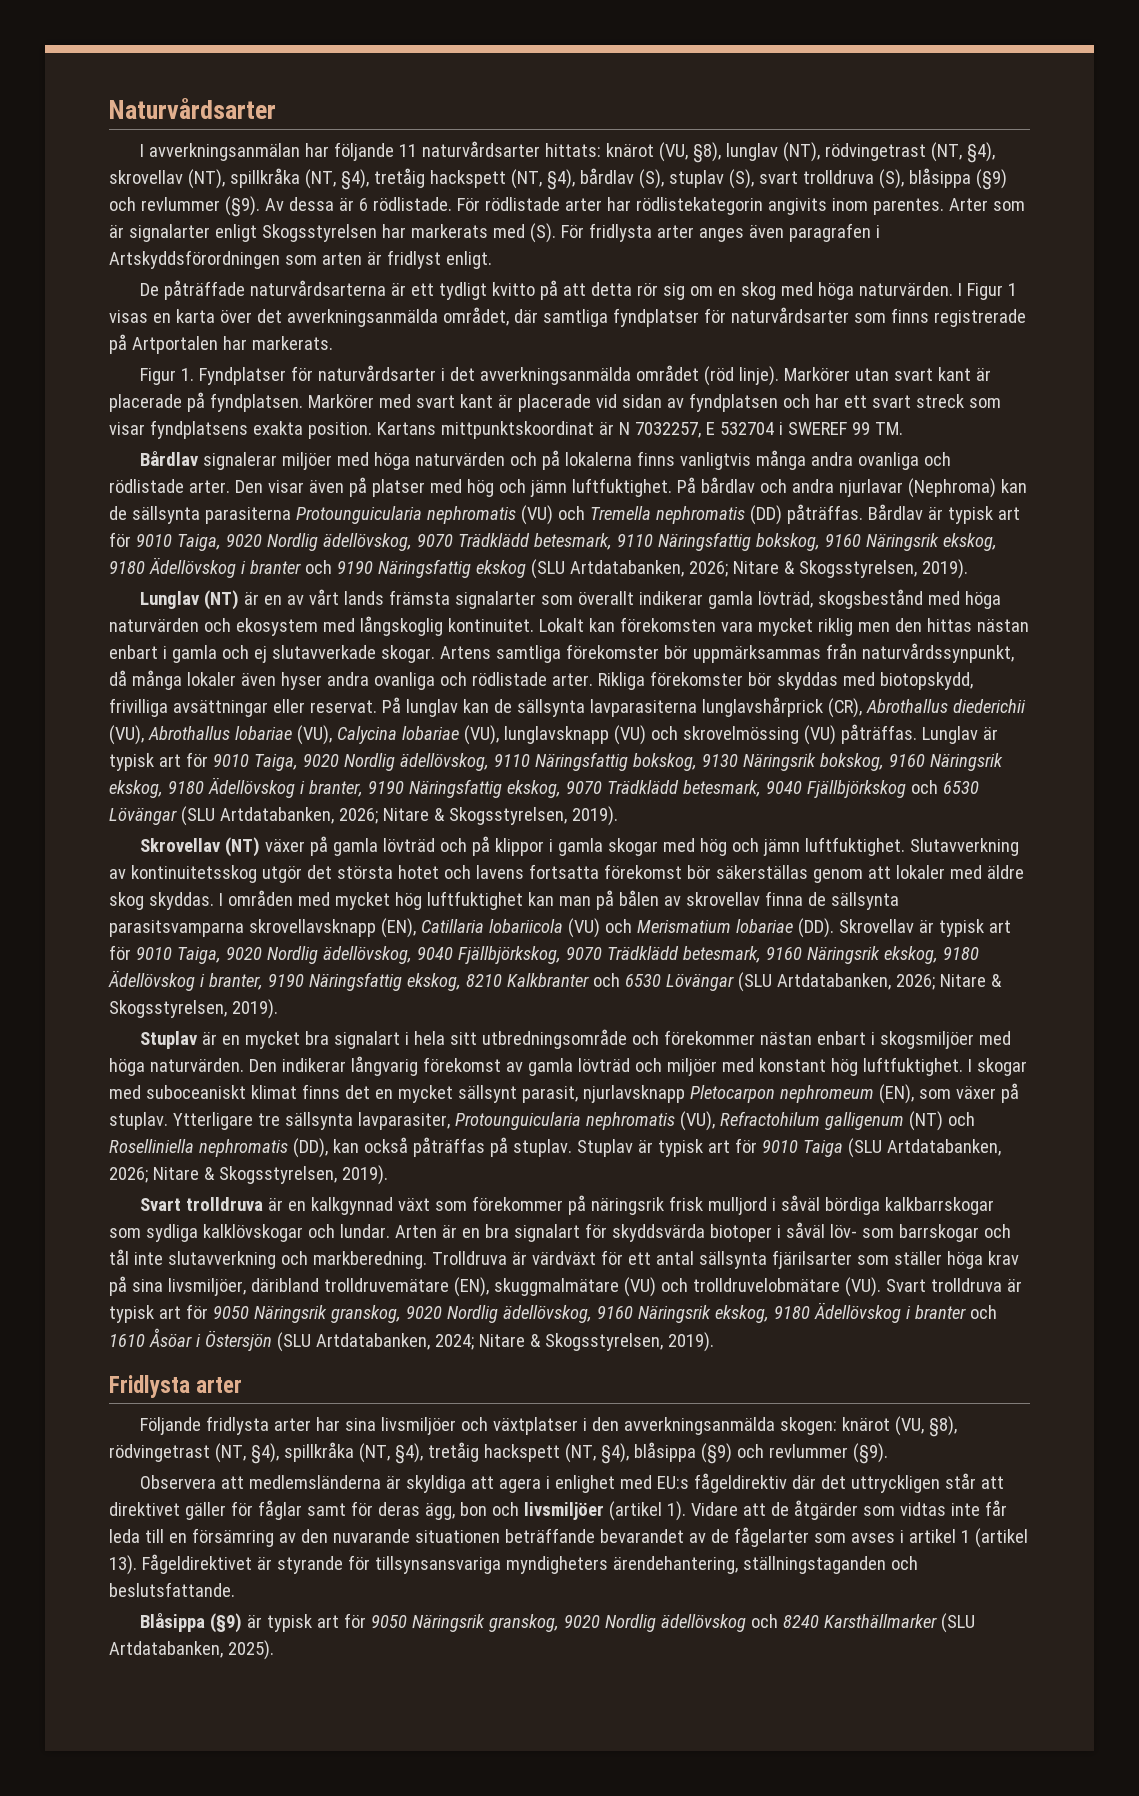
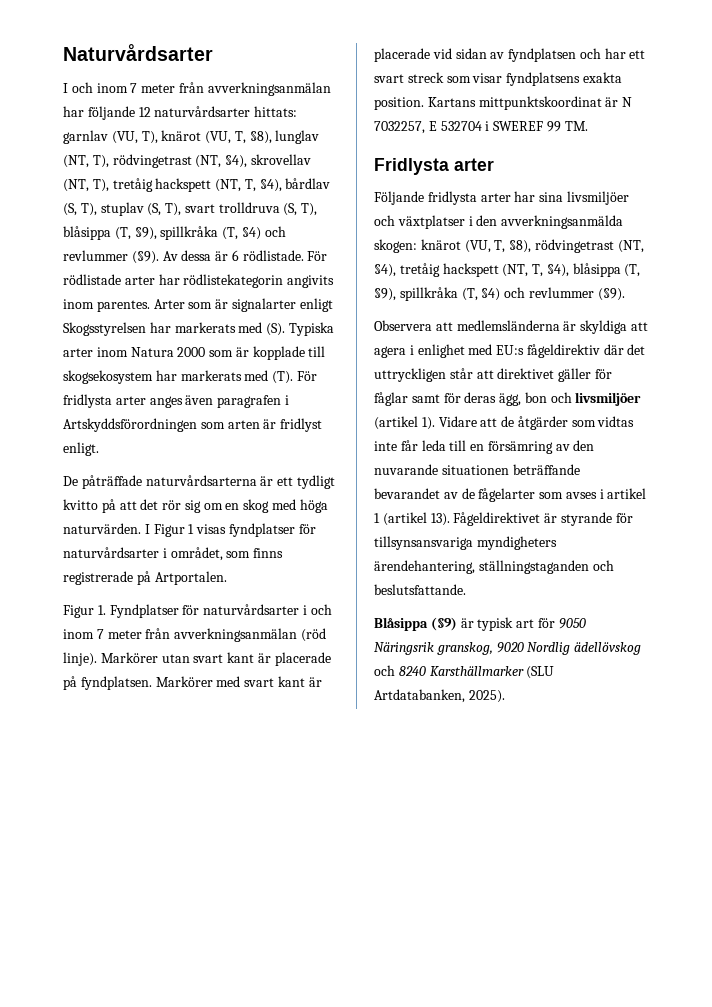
(145, 150) none -> [71,82,204,93] och inom 7 meter från
[399,144,418,157] 11 -> [138,107,151,117] 12
[606,142,689,162] knärot (VU, -> [63,130,246,144] garnlav (VU, T), knärot (VU, T,
[783,142,821,162] (NT), -> [63,155,109,168] (NT, T),
[187,168,542,190] (NT), spillkråka (NT, §4), tretåig hackspett (NT, -> [63,178,256,192] (NT, T), tretåig hackspett (NT, T,
[638,168,1007,190] (S), stuplav (S), svart trolldruva (S), blåsippa (§9) -> [63,202,318,216] [63,226,261,240] (S, T), stuplav (S, T), svart trolldruva (S, T), blåsippa (T, §9), spillkråka (T, §4)
(556, 233) none -> [288,322,334,336] [63,346,326,360] [63,370,294,384] Typiska arter inom Natura 2000 som är kopplade till skogsekosystem har markerats med (T).
[591,282,633,296] detta -> [140,499,159,510] det
[152,307,608,327] en karta över det avverkningsanmälda området, där samtliga -> (227, 529) none
(849, 315) none -> [162,547,223,561] i området,
[131,336,333,354] Artportalen har markerats. -> [154,571,227,585] Artportalen.
[450,365,700,385] det avverkningsanmälda området -> [310,604,332,615] [63,628,298,642] och inom 7 meter från avverkningsanmälan
[140,450,952,470] [109,477,1027,498] [109,504,1020,525] [109,532,997,551] [109,557,968,579] [140,589,1002,610] [109,616,1029,636] [109,643,1014,663] [109,670,973,690] [109,697,1026,718] [109,724,998,745] [109,752,1003,771] [109,777,979,798] [109,806,618,826] [140,836,1020,857] [109,864,1024,883] [109,890,899,910] [109,918,1011,938] [109,945,979,964] [108,970,1002,992] [109,999,278,1019] [140,1029,1012,1049] [109,1056,1027,1076] [109,1083,1019,1104] [109,1111,975,1131] [109,1137,1001,1158] [109,1165,388,1185] [140,1195,995,1215] [109,1222,1011,1242] [109,1249,1019,1269] [109,1276,1022,1297] [109,1302,997,1323] [109,1328,714,1352] // Bårdlav signalerar miljöer med höga naturvärden och på lokalerna finns vanligtvis många andra ovanliga och rödlistade arter. Den visar även på platser med hög och jämn luftfuktighet. På bårdlav och andra njurlavar (Nephroma) kan de sällsynta parasiterna Protounguicularia nephromatis (VU) och Tremella nephromatis (DD) påträffas. Bårdlav är typisk art för 9010 Taiga, 9020 Nordlig ädellövskog, 9070 Trädklädd betesmark, 9110 Näringsfattig bokskog, 9160 Näringsrik ekskog, 9180 Ädellövskog i branter och 9190 Näringsfattig ekskog (SLU Artdatabanken, 2026; Nitare & Skogsstyrelsen, 2019). // Lunglav (NT) är en av vårt lands främsta signalarter som överallt indikerar gamla lövträd, skogsbestånd med höga naturvärden och ekosystem med långskoglig kontinuitet. Lokalt kan förekomsten vara mycket riklig men den hittas nästan enbart i gamla och ej slutavverkade skogar. Artens samtliga förekomster bör uppmärksammas från naturvårdssynpunkt, då många lokaler även hyser andra ovanliga och rödlistade arter. Rikliga förekomster bör skyddas med biotopskydd, frivilliga avsättningar eller reservat. På lunglav kan de sällsynta lavparasiterna lunglavshårprick (CR), Abrothallus diederichii (VU), Abrothallus lobariae (VU), Calycina lobariae (VU), lunglavsknapp (VU) och skrovelmössing (VU) påträffas. Lunglav är typisk art för 9010 Taiga, 9020 Nordlig ädellövskog, 9110 Näringsfattig bokskog, 9130 Näringsrik bokskog, 9160 Näringsrik ekskog, 9180 Ädellövskog i branter, 9190 Näringsfattig ekskog, 9070 Trädklädd betesmark, 9040 Fjällbjörkskog och 6530 Lövängar (SLU Artdatabanken, 2026; Nitare & Skogsstyrelsen, 2019). // Skrovellav (NT) växer på gamla lövträd och på klippor i gamla skogar med hög och jämn luftfuktighet. Slutavverkning av kontinuitetsskog utgör det största hotet och lavens fortsatta förekomst bör säkerställas genom att lokaler med äldre skog skyddas. I områden med mycket hög luftfuktighet kan man på bålen av skrovellav finna de sällsynta parasitsvamparna skrovellavsknapp (EN), Catillaria lobariicola (VU) och Merismatium lobariae (DD). Skrovellav är typisk art för 9010 Taiga, 9020 Nordlig ädellövskog, 9040 Fjällbjörkskog, 9070 Trädklädd betesmark, 9160 Näringsrik ekskog, 9180 Ädellövskog i branter, 9190 Näringsfattig ekskog, 8210 Kalkbranter och 6530 Lövängar (SLU Artdatabanken, 2026; Nitare & Skogsstyrelsen, 2019). // Stuplav är en mycket bra signalart i hela sitt utbredningsområde och förekommer nästan enbart i skogsmiljöer med höga naturvärden. Den indikerar långvarig förekomst av gamla lövträd och miljöer med konstant hög luftfuktighet. I skogar med suboceaniskt klimat finns det en mycket sällsynt parasit, njurlavsknapp Pletocarpon nephromeum (EN), som växer på stuplav. Ytterligare tre sällsynta lavparasiter, Protounguicularia nephromatis (VU), Refractohilum galligenum (NT) och Roselliniella nephromatis (DD), kan också påträffas på stuplav. Stuplav är typisk art för 9010 Taiga (SLU Artdatabanken, 2026; Nitare & Skogsstyrelsen, 2019). // Svart trolldruva är en kalkgynnad växt som förekommer på näringsrik frisk mulljord i såväl bördiga kalkbarrskogar som sydliga kalklövskogar och lundar. Arten är en bra signalart för skyddsvärda biotoper i såväl löv- som barrskogar och tål inte slutavverkning och markberedning. Trolldruva är värdväxt för ett antal sällsynta fjärilsarter som ställer höga krav på sina livsmiljöer, däribland trolldruvemätare (EN), skuggmalmätare (VU) och trolldruvelobmätare (VU). Svart trolldruva är typisk art för 9050 Näringsrik granskog, 9020 Nordlig ädellövskog, 9160 Näringsrik ekskog, 9180 Ädellövskog i branter och 1610 Åsöar i Östersjön (SLU Artdatabanken, 2024; Nitare & Skogsstyrelsen, 2019). -> (588, 126) none
(925, 1426) none -> [494,240,506,253] T,
[283,1442,596,1464] spillkråka (NT, §4), tretåig hackspett (NT, -> [399,263,544,277] tretåig hackspett (NT, T,
[700,1443,732,1464] (§9) -> [624,264,641,277] [374,287,501,301] (T, §9), spillkråka (T, §4)

